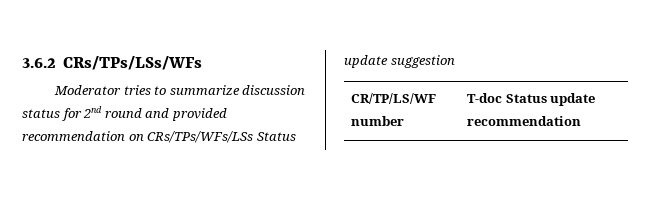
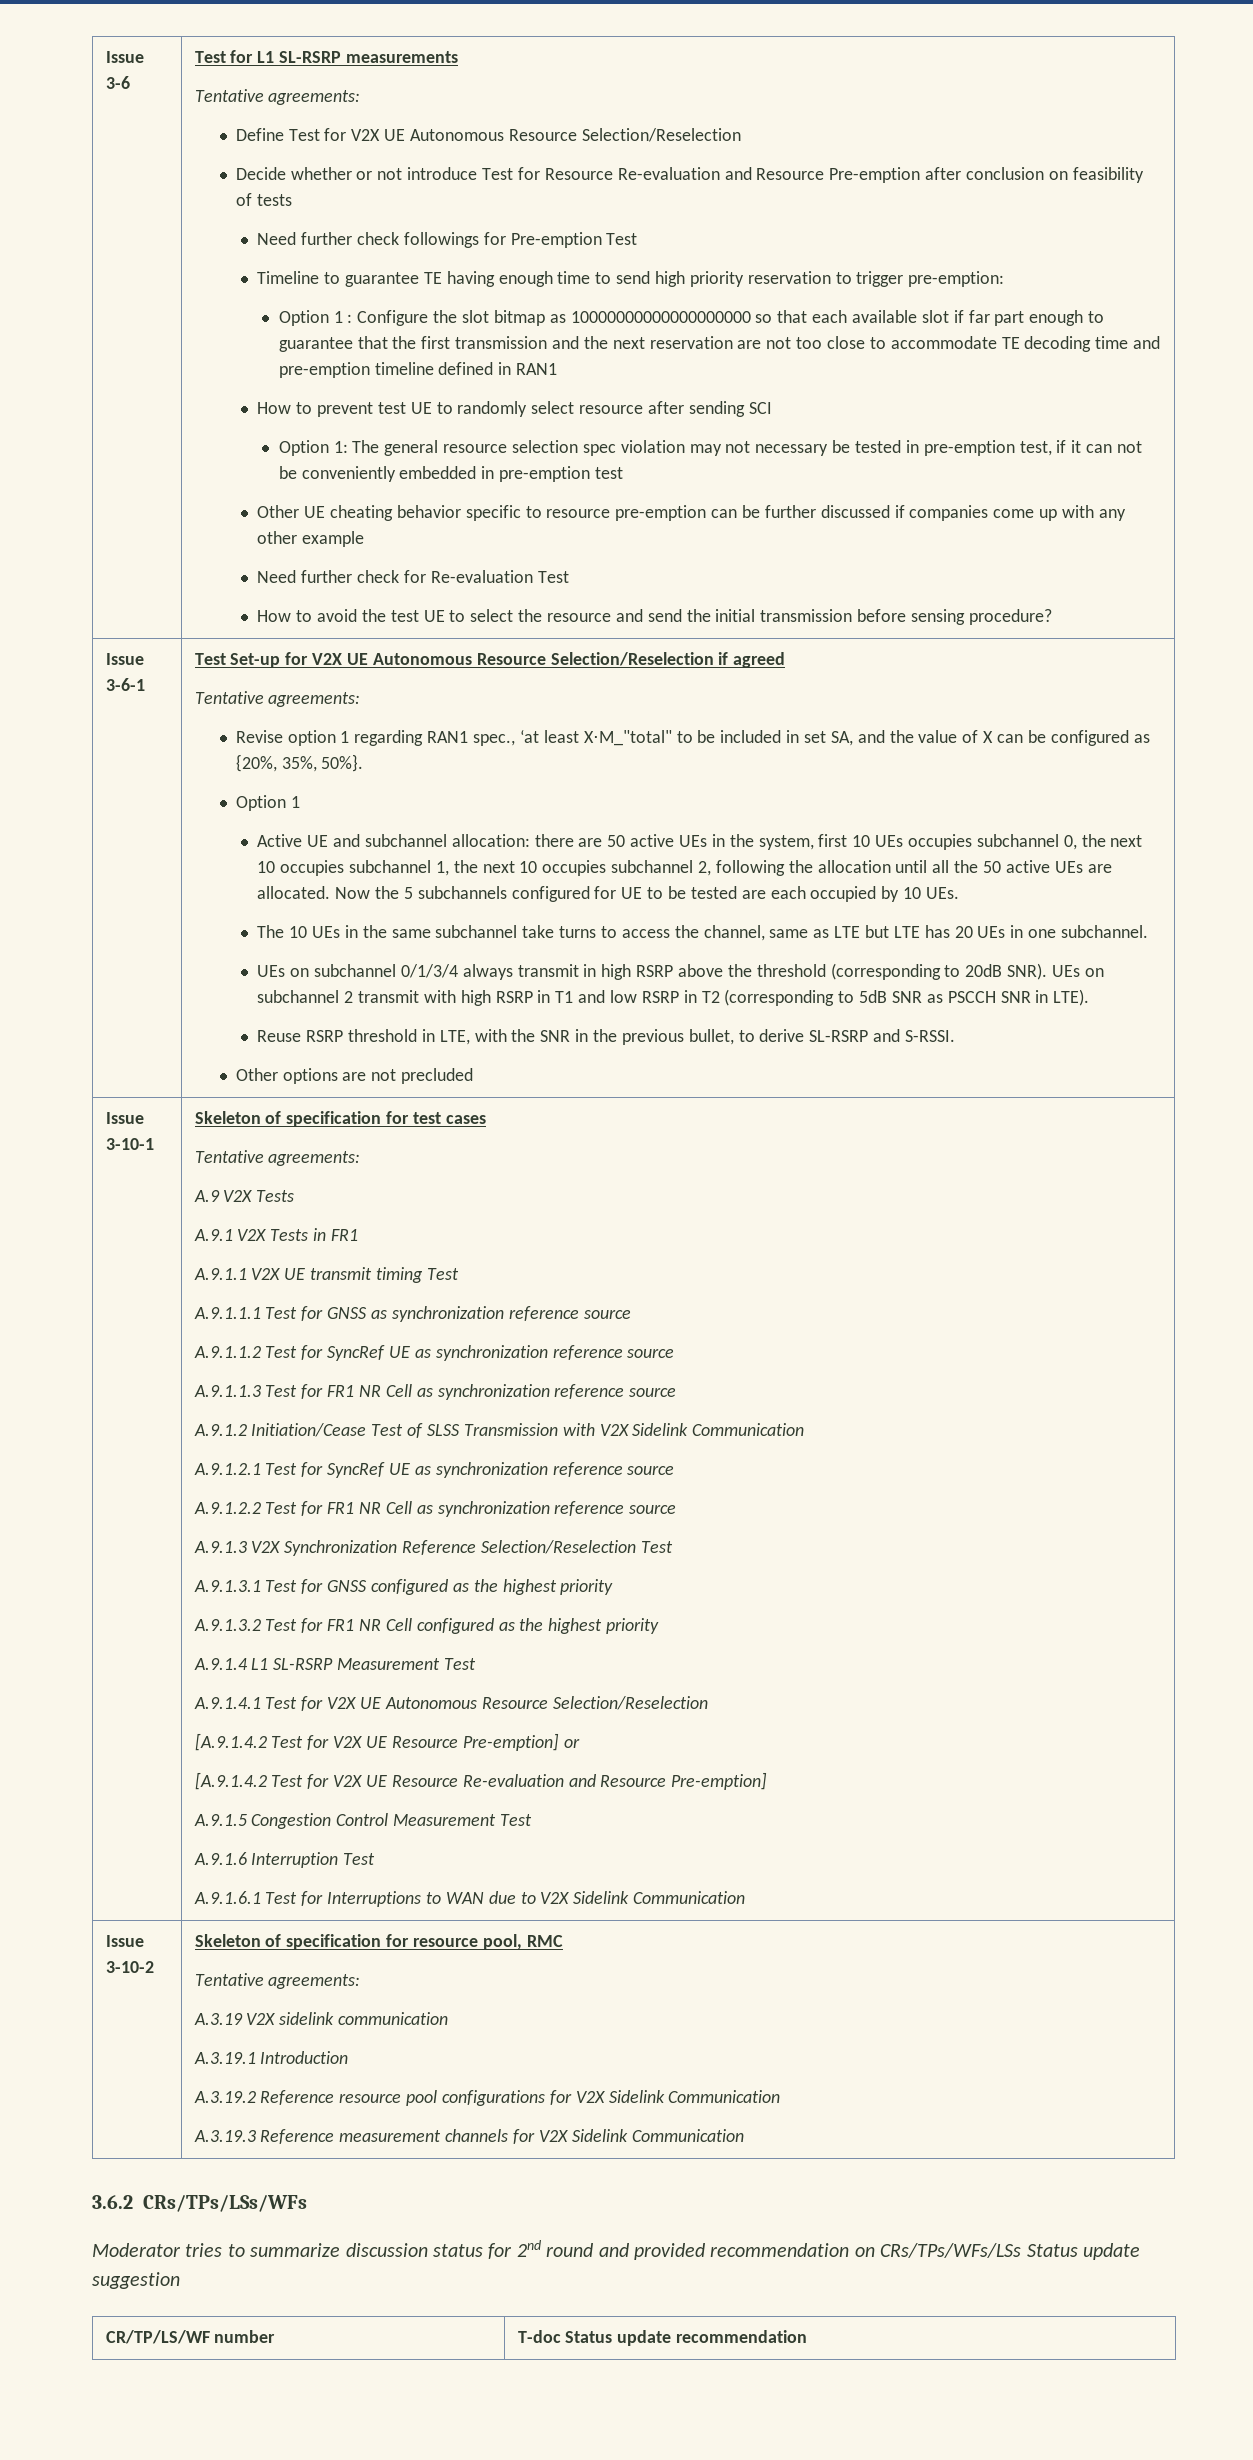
(22, 63) none -> [105,51,144,63] [105,76,130,89] [194,50,458,63] [194,89,361,105] [235,128,741,142] [235,167,1144,183] [235,193,292,206] [257,232,638,248] [257,271,1005,287] [278,310,1105,326] [278,336,1161,352] [278,362,558,378] [257,401,772,417] [278,440,1143,456] [278,466,623,482] [257,505,1126,521] [257,531,365,547] [257,570,569,583] [257,609,1052,625] [105,653,144,665] [105,678,145,691] [194,652,786,668] [194,691,361,707] [235,730,1150,746] [235,754,364,772] [235,795,300,811] [257,834,1143,850] [257,860,1112,876] [257,886,959,902] [257,925,1149,941] [257,963,1104,980] [257,989,1090,1006] [257,1029,955,1045] [235,1068,474,1084] [105,1112,144,1124] [105,1138,154,1150] [194,1111,486,1127] [194,1150,361,1166] [193,1190,295,1202] [193,1228,358,1241] [193,1267,459,1283] [193,1306,631,1322] [193,1345,675,1361] [193,1384,677,1400] [193,1423,805,1438] [193,1462,675,1478] [193,1501,677,1517] [193,1540,673,1556] [193,1579,614,1595] [193,1618,660,1634] [193,1658,476,1670] [193,1696,708,1711] [194,1733,580,1751] [194,1772,768,1790] [193,1813,532,1829] [193,1852,376,1868] [193,1891,746,1907] [105,1935,144,1947] [105,1961,154,1973] [194,1934,563,1950] [194,1973,361,1989] [193,2012,449,2025] [193,2051,349,2064] [193,2090,781,2106] [193,2129,744,2144] Issue 3-6 | Test for L1 SL-RSRP measurements // Tentative agreements: // Define Test for V2X UE Autonomous Resource Selection/Reselection // Decide whether or not introduce Test for Resource Re-evaluation and Resource Pre-emption after conclusion on feasibility of tests // Need further check followings for Pre-emption Test // Timeline to guarantee TE having enough time to send high priority reservation to trigger pre-emption: // Option 1 : Configure the slot bitmap as 10000000000000000000 so that each available slot if far part enough to guarantee that the first transmission and the next reservation are not too close to accommodate TE decoding time and pre-emption timeline defined in RAN1 // How to prevent test UE to randomly select resource after sending SCI // Option 1: The general resource selection spec violation may not necessary be tested in pre-emption test, if it can not be conveniently embedded in pre-emption test // Other UE cheating behavior specific to resource pre-emption can be further discussed if companies come up with any other example // Need further check for Re-evaluation Test // How to avoid the test UE to select the resource and send the initial transmission before sensing procedure? // Issue 3-6-1 | Test Set-up for V2X UE Autonomous Resource Selection/Reselection if agreed // Tentative agreements: // Revise option 1 regarding RAN1 spec., ‘at least X⋅M_"total" to be included in set SA, and the value of X can be configured as {20%, 35%, 50%}. // Option 1 // Active UE and subchannel allocation: there are 50 active UEs in the system, first 10 UEs occupies subchannel 0, the next 10 occupies subchannel 1, the next 10 occupies subchannel 2, following the allocation until all the 50 active UEs are allocated. Now the 5 subchannels configured for UE to be tested are each occupied by 10 UEs. // The 10 UEs in the same subchannel take turns to access the channel, same as LTE but LTE has 20 UEs in one subchannel. // UEs on subchannel 0/1/3/4 always transmit in high RSRP above the threshold (corresponding to 20dB SNR). UEs on subchannel 2 transmit with high RSRP in T1 and low RSRP in T2 (corresponding to 5dB SNR as PSCCH SNR in LTE). // Reuse RSRP threshold in LTE, with the SNR in the previous bullet, to derive SL-RSRP and S-RSSI. // Other options are not precluded // Issue 3-10-1 | Skeleton of specification for test cases // Tentative agreements: // A.9 V2X Tests // A.9.1 V2X Tests in FR1 // A.9.1.1 V2X UE transmit timing Test // A.9.1.1.1 Test for GNSS as synchronization reference source // A.9.1.1.2 Test for SyncRef UE as synchronization reference source // A.9.1.1.3 Test for FR1 NR Cell as synchronization reference source // A.9.1.2 Initiation/Cease Test of SLSS Transmission with V2X Sidelink Communication // A.9.1.2.1 Test for SyncRef UE as synchronization reference source // A.9.1.2.2 Test for FR1 NR Cell as synchronization reference source // A.9.1.3 V2X Synchronization Reference Selection/Reselection Test // A.9.1.3.1 Test for GNSS configured as the highest priority // A.9.1.3.2 Test for FR1 NR Cell configured as the highest priority // A.9.1.4 L1 SL-RSRP Measurement Test // A.9.1.4.1 Test for V2X UE Autonomous Resource Selection/Reselection // [A.9.1.4.2 Test for V2X UE Resource Pre-emption] or // [A.9.1.4.2 Test for V2X UE Resource Re-evaluation and Resource Pre-emption] // A.9.1.5 Congestion Control Measurement Test // A.9.1.6 Interruption Test // A.9.1.6.1 Test for Interruptions to WAN due to V2X Sidelink Communication // Issue 3-10-2 | Skeleton of specification for resource pool, RMC // Tentative agreements: // A.3.19 V2X sidelink communication // A.3.19.1 Introduction // A.3.19.2 Reference resource pool configurations for V2X Sidelink Communication // A.3.19.3 Reference measurement channels for V2X Sidelink Communication //

